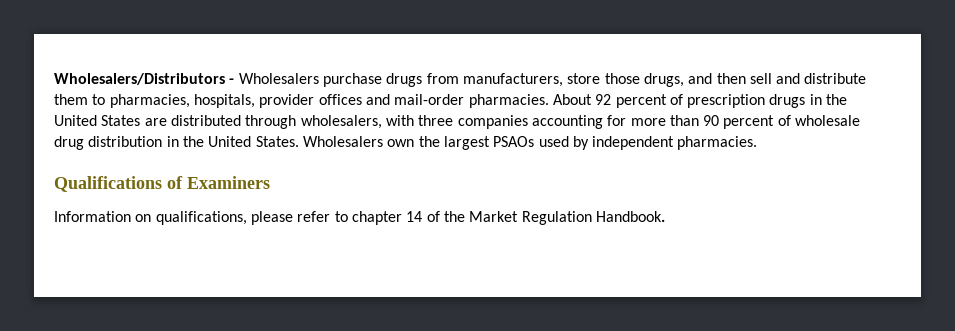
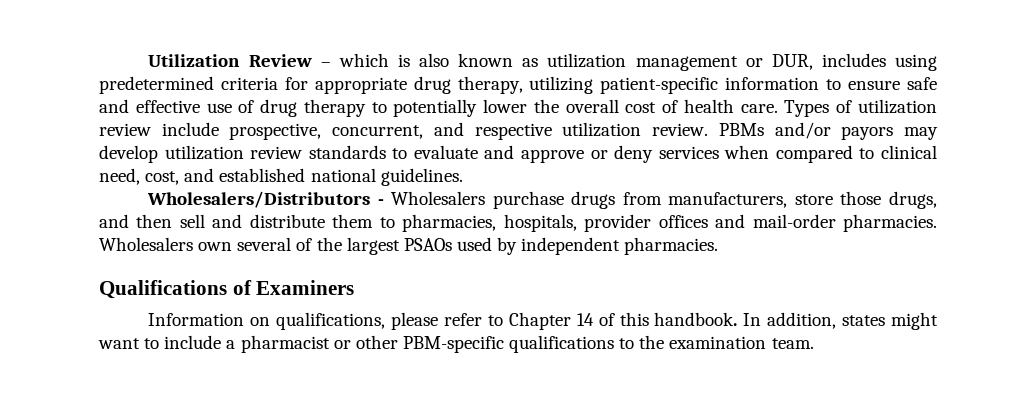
(54, 79) none -> [148,53,938,71] [99,76,937,94] [99,99,937,117] [99,122,939,140] [99,145,937,163] [99,168,463,186] Utilization Review – which is also known as utilization management or DUR, includes using predetermined criteria for appropriate drug therapy, utilizing patient-specific information to ensure safe and effective use of drug therapy to potentially lower the overall cost of health care. Types of utilization review include prospective, concurrent, and respective utilization review. PBMs and/or payors may develop utilization review standards to evaluate and approve or deny services when compared to clinical need, cost, and established national guidelines. //
[552,94,848,108] [54,115,861,129] [54,136,415,150] About 92 percent of prescription drugs in the United States are distributed through wholesalers, with three companies accounting for more than 90 percent of wholesale drug distribution in the United States. Wholesalers own -> [99,237,313,251] Wholesalers own several of
[351,211,402,225] chapter -> [508,312,571,330] Chapter
[443,211,665,225] the Market Regulation Handbook. -> [619,312,938,330] [98,335,814,353] this handbook. In addition, states might want to include a pharmacist or other PBM-specific qualifications to the examination team.

